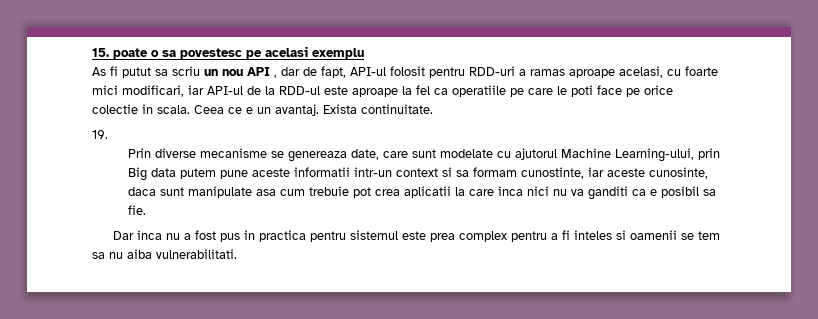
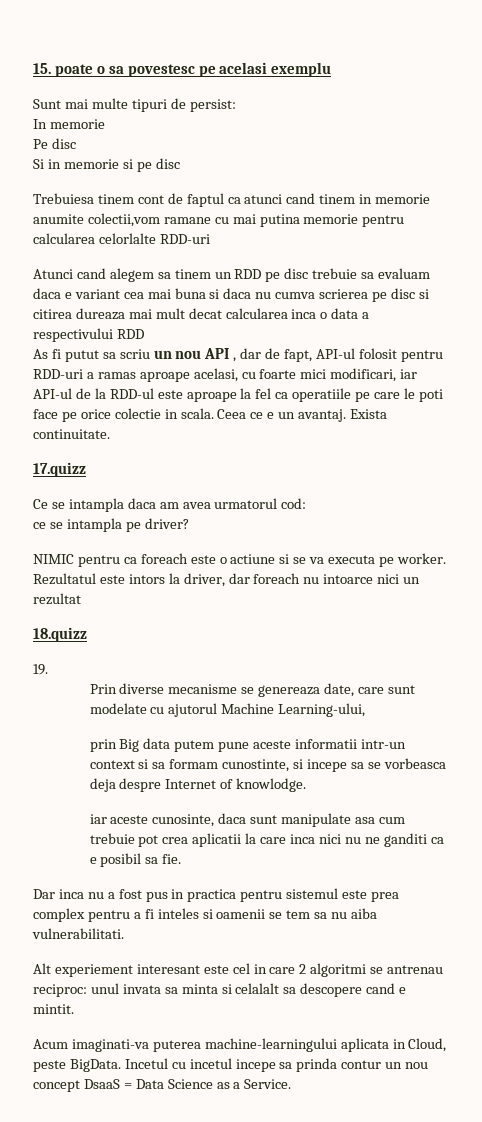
(364, 53) none -> [33,98,236,112] [33,119,105,129] [33,138,76,149] [33,158,180,172] [33,193,431,207] [33,213,405,227] [33,233,210,244] [33,268,431,282] [33,288,429,302] [33,308,370,320] [33,328,144,342] // Sunt mai multe tipuri de persist: // In memorie // Pe disc // Si in memorie si pe disc // Trebuiesa tinem cont de faptul ca atunci cand tinem in memorie anumite colectii,vom ramane cu mai putina memorie pentru calcularea celorlalte RDD-uri // Atunci cand alegem sa tinem un RDD pe disc trebuie sa evaluam daca e variant cea mai buna si daca nu cumva scrierea pe disc si citirea dureaza mai mult decat calcularea inca o data a respectivului RDD
(433, 109) none -> [33,462,86,477] [33,498,307,512] [33,518,189,532] [33,553,446,567] [33,573,421,587] [33,593,81,605] [33,627,87,642] // 17.quizz // Ce se intampla daca am avea urmatorul cod: // ce se intampla pe driver? // NIMIC pentru ca foreach este o actiune si se va executa pe worker. Rezultatul este intors la driver, dar foreach nu intoarce nici un rezultat // 18.quizz
(694, 155) none -> (366, 710) //
(584, 173) none -> [293,758,446,772] [89,778,307,792] si incepe sa se vorbeasca deja despre Internet of knowlodge. //
[570,189,584,196] va -> [364,837,380,844] ne
(237, 254) none -> [33,963,444,977] [33,983,407,997] [33,1004,74,1014] [33,1038,447,1052] [33,1058,429,1072] [33,1079,292,1092] // Alt experiement interesant este cel in care 2 algoritmi se antrenau reciproc: unul invata sa minta si celalalt sa descopere cand e mintit. // Acum imaginati-va puterea machine-learningului aplicata in Cloud, peste BigData. Incetul cu incetul incepe sa prinda contur un nou concept DsaaS = Data Science as a Service.

